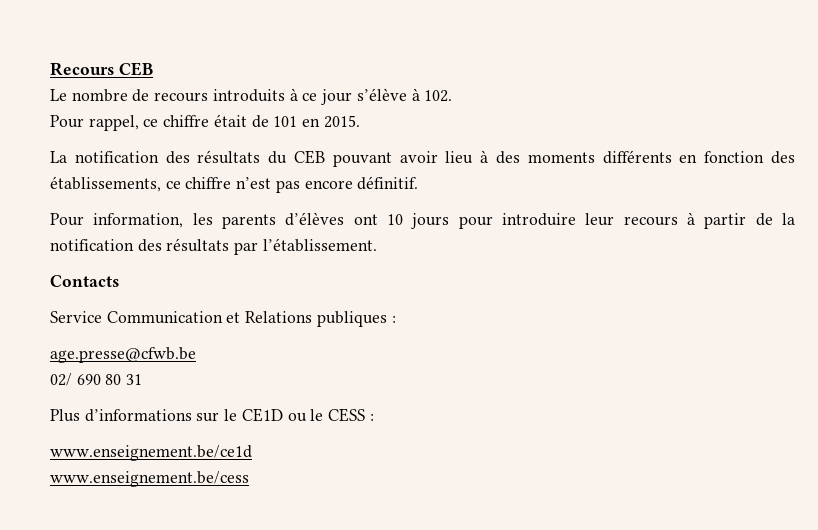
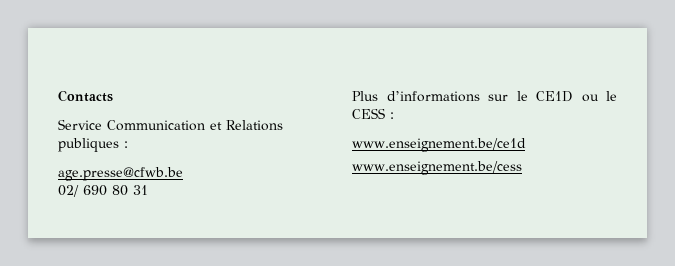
[50,62,153,76] [50,88,453,105] [50,114,360,131] [50,150,795,167] [50,176,419,193] [50,212,796,229] [50,238,377,255] Recours CEB // Le nombre de recours introduits à ce jour s’élève à 102. // Pour rappel, ce chiffre était de 101 en 2015. // La notification des résultats du CEB pouvant avoir lieu à des moments différents en fonction des établissements, ce chiffre n’est pas encore définitif. // Pour information, les parents d’élèves ont 10 jours pour introduire leur recours à partir de la notification des résultats par l’établissement. // -> (58, 96) none

